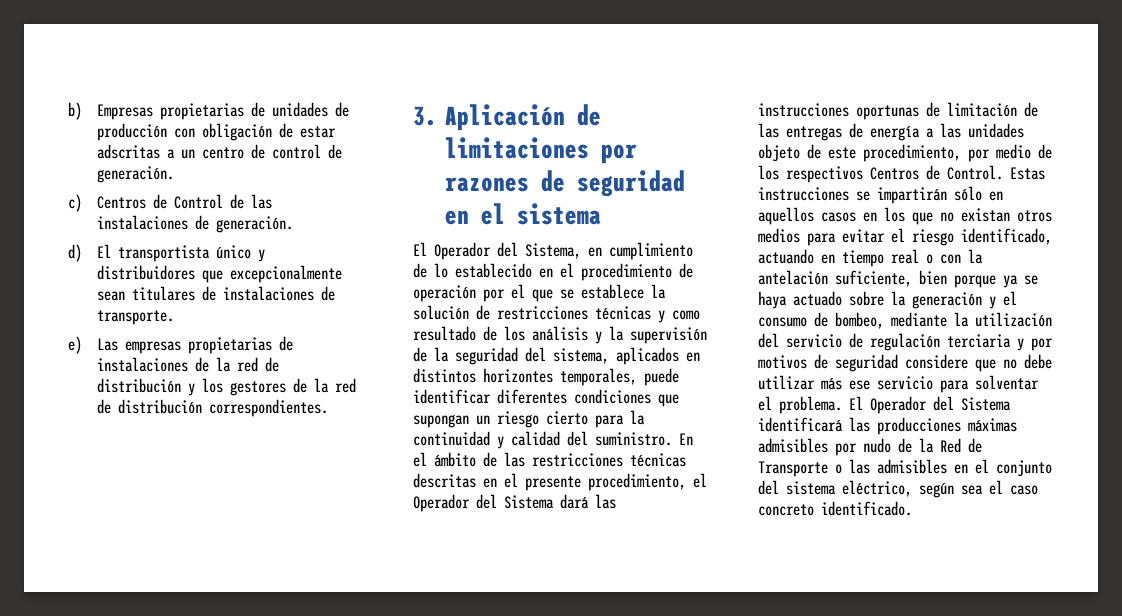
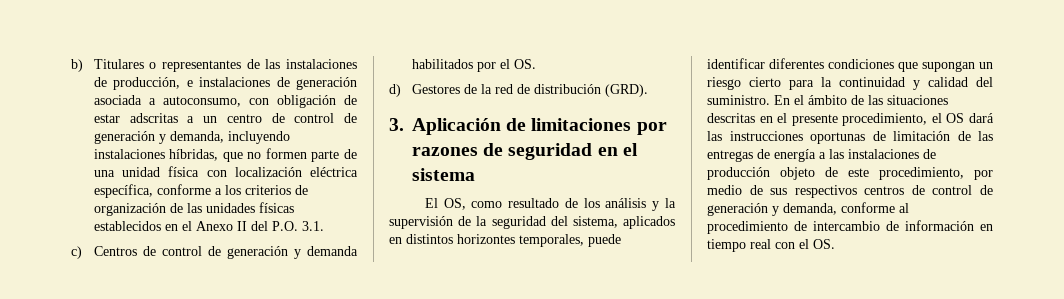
[97,102,350,120] [97,123,168,141] Empresas propietarias de unidades de producción -> [93,59,357,72] [93,77,357,90] [93,95,241,107] Titulares o representantes de las instalaciones de producción, e instalaciones de generación asociada a autoconsumo,
[97,166,175,183] [68,194,273,212] [97,215,294,233] [68,244,266,262] [97,265,343,283] [97,286,336,301] [97,310,175,325] [68,336,294,354] [97,357,280,372] [97,378,357,396] [97,399,329,417] generación. // c) Centros de Control de las instalaciones de generación. // d) El transportista único y distribuidores que excepcionalmente sean titulares de instalaciones de transporte. // e) Las empresas propietarias de instalaciones de la red de distribución y los gestores de la red de distribución correspondientes. -> [93,131,290,144] [93,148,357,162] [93,166,358,177] [93,184,308,198] [93,202,294,216] [93,221,324,231] [71,246,358,259] [411,59,536,72] [389,84,648,97] generación y demanda, incluyendo instalaciones híbridas, que no formen parte de una unidad física con localización eléctrica específica, conforme a los criterios de organización de las unidades físicas establecidos en el Anexo II del P.O. 3.1. // c) Centros de control de generación y demanda habilitados por el OS. // d) Gestores de la red de distribución (GRD).
[434,242,693,260] [413,263,693,281] [413,284,666,302] [413,305,665,323] Operador del Sistema, en cumplimiento de lo establecido en el procedimiento de operación por el que se establece la solución de restricciones técnicas y -> [443,198,466,210] OS,
[532,453,686,467] restricciones técnicas -> [887,95,948,105] situaciones
[413,494,554,512] Operador del Sistema -> [946,113,965,123] OS
[968,123,1024,138] unidades -> [848,149,936,159] [707,167,770,180] instalaciones de producción
[758,165,1045,183] [758,186,1003,204] [758,207,1052,225] [758,228,1052,246] [758,249,983,267] [758,270,1038,288] [758,291,1017,309] [758,312,1052,329] [758,333,1053,351] [758,354,1052,372] [758,375,1039,393] [758,396,1011,414] [758,417,1017,435] [758,438,982,456] [758,459,1052,477] [758,480,1038,498] [758,501,912,516] los respectivos Centros de Control. Estas instrucciones se impartirán sólo en aquellos casos en los que no existan otros medios para evitar el riesgo identificado, actuando en tiempo real o con la antelación suficiente, bien porque ya se haya actuado sobre la generación y el consumo de bombeo, mediante la utilización del servicio de regulación terciaria y por motivos de seguridad considere que no debe utilizar más ese servicio para solventar el problema. El Operador del Sistema identificará las producciones máximas admisibles por nudo de la Red de Transporte o las admisibles en el conjunto del sistema eléctrico, según sea el caso concreto identificado. -> [770,185,993,198] [707,202,909,216] [707,220,993,234] [707,239,835,252] sus respectivos centros de control de generación y demanda, conforme al procedimiento de intercambio de información en tiempo real con el OS.

